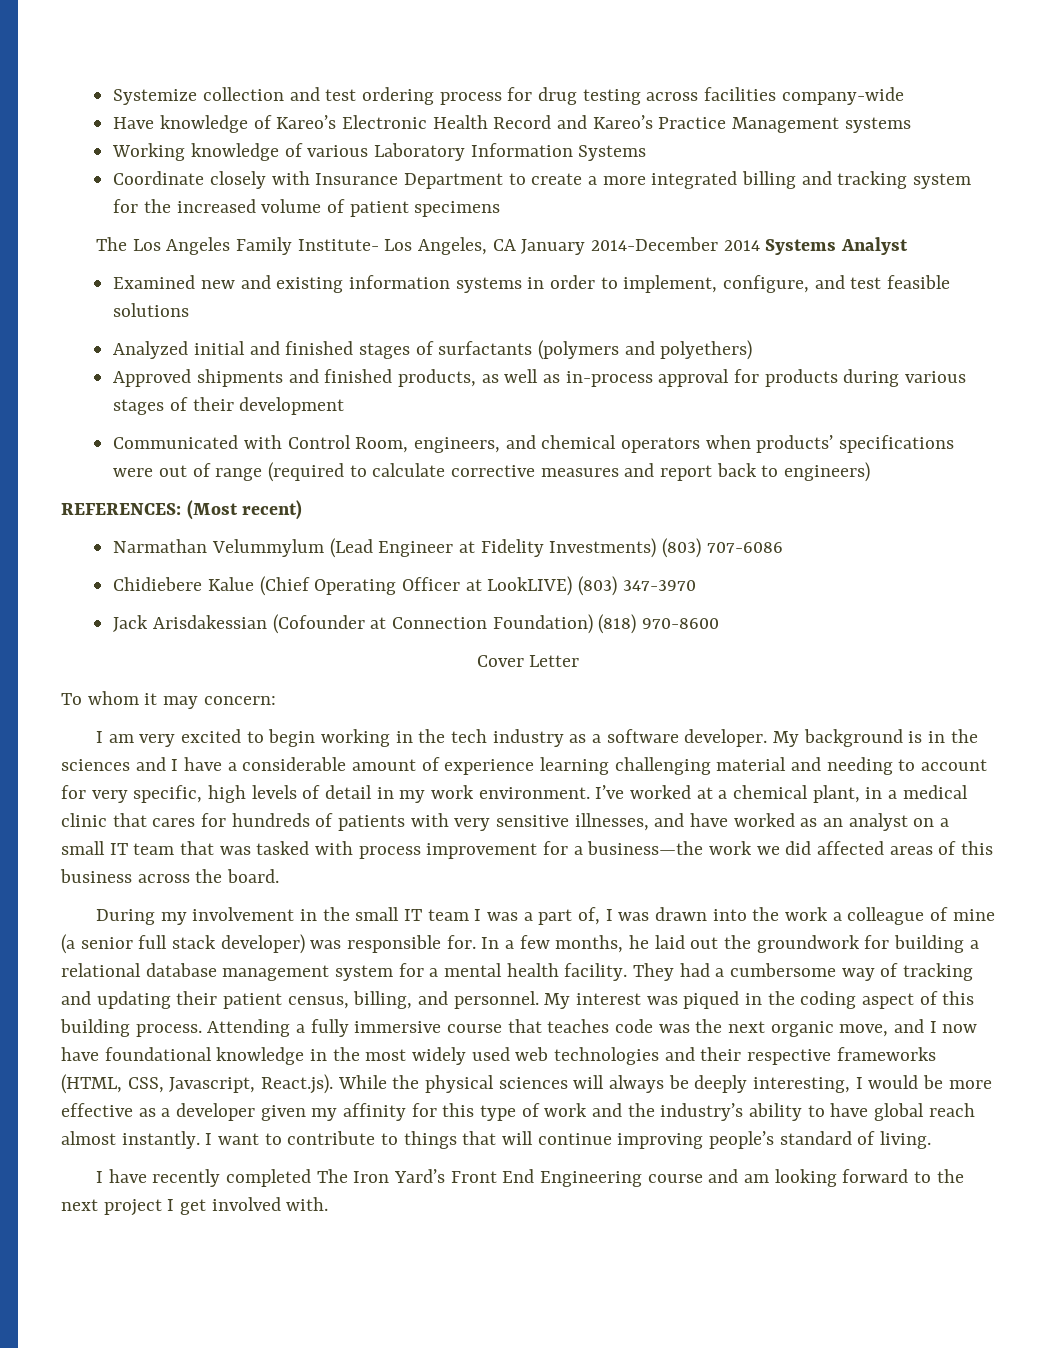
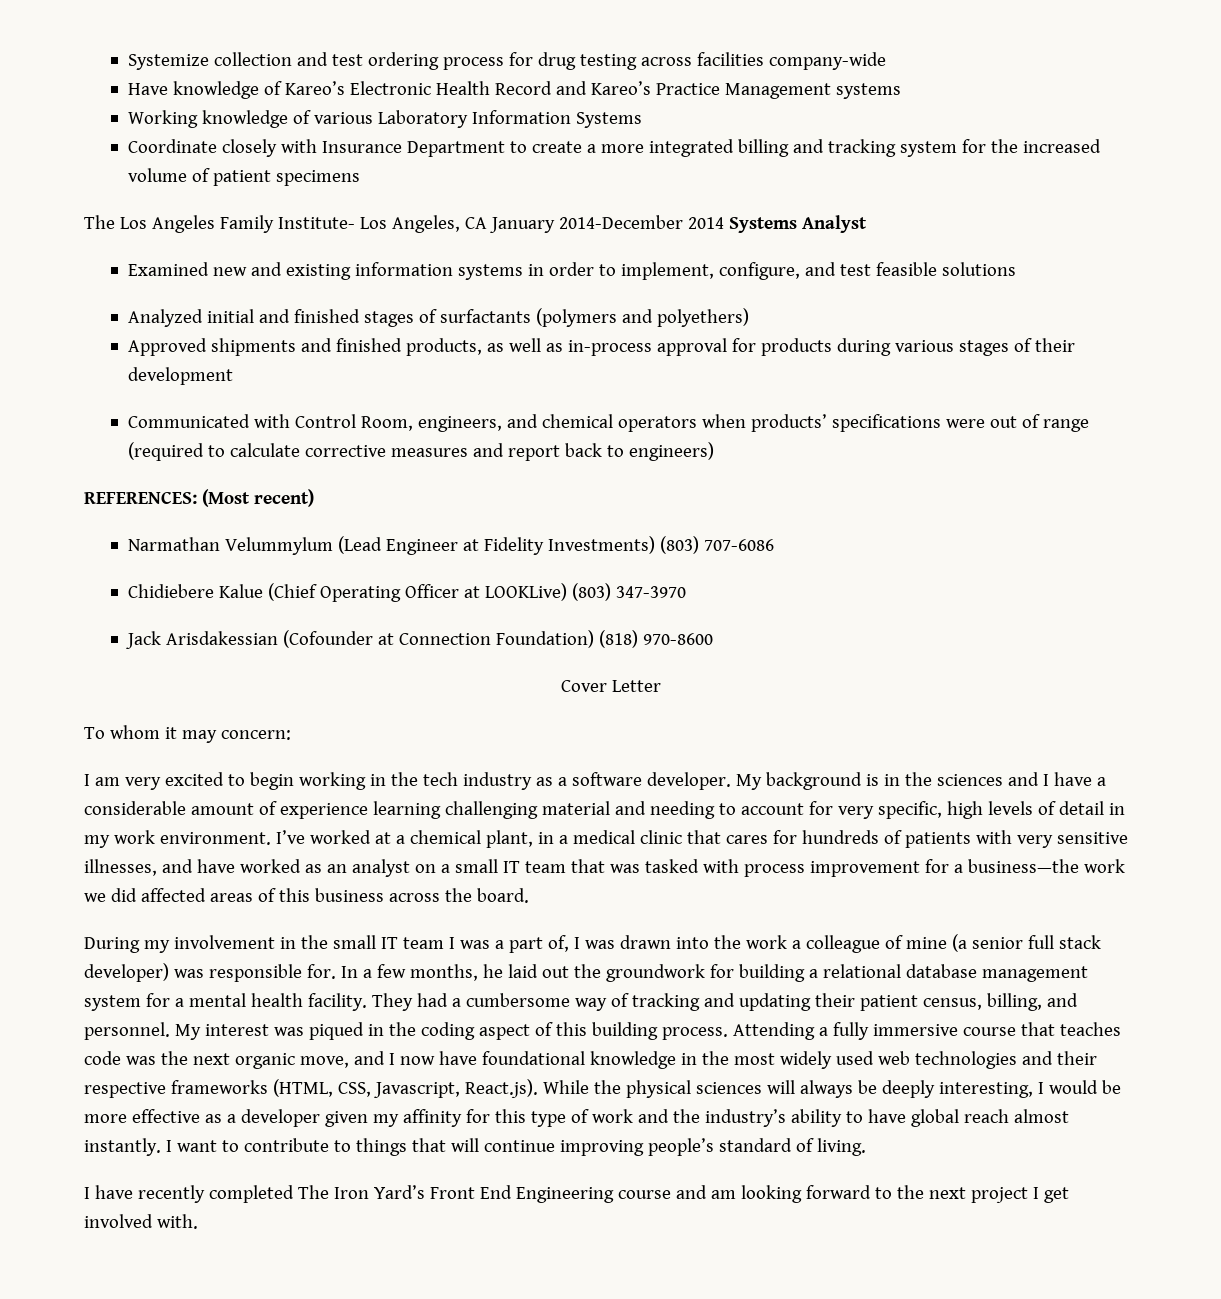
[487,576,573,596] LookLIVE) -> [484,583,567,601] LOOKLive)

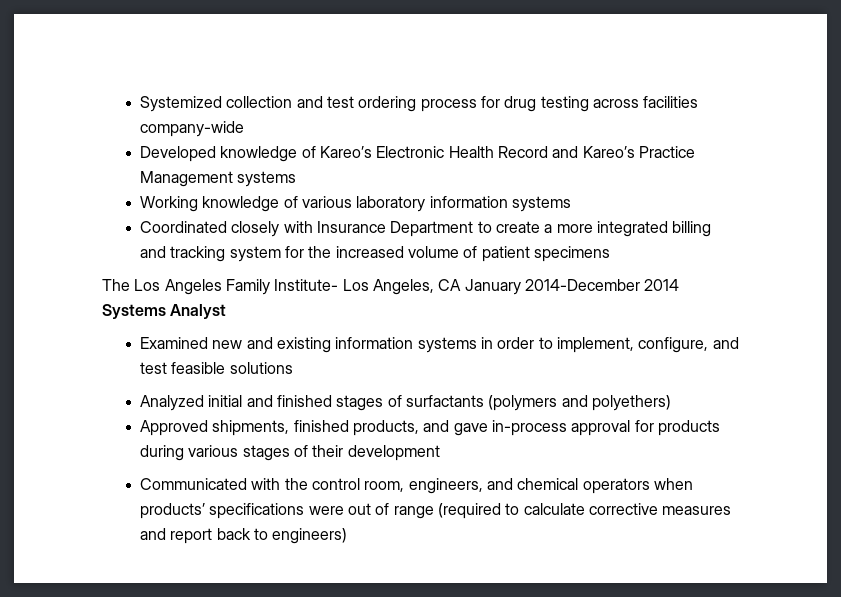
[127,54,209,70] Systemize -> [140,96,223,112] Systemized
[127,83,168,95] Have -> [140,146,217,162] Developed
[377,110,642,128] [127,139,217,153] Laboratory Information Systems // Coordinate -> [356,196,571,212] [140,221,228,233] laboratory information systems // Coordinated
[210,338,563,356] shipments and finished products, as well as -> [212,420,488,436] shipments, finished products, and gave
[294,414,413,431] Control Room, -> [284,478,405,492] the control room,
[84,489,314,507] [127,536,774,555] [127,583,686,602] [125,630,713,649] [561,680,661,692] [84,725,291,743] [84,772,1106,790] [84,801,1125,819] [84,830,1128,848] [84,859,1125,877] [84,888,529,903] [84,934,1101,953] [84,963,1088,982] [84,993,1078,1011] [84,1022,1121,1040] [84,1051,1097,1069] [84,1079,1121,1098] [84,1109,1069,1127] [84,1138,866,1156] [84,1185,1069,1203] [84,1214,198,1229] // REFERENCES: (Most recent) // Narmathan Velummylum (Lead Engineer at Fidelity Investments) (803) 707-6086 // Chidiebere Kalue (Chief Operating Officer at LOOKLive) (803) 347-3970 // Jack Arisdakessian (Cofounder at Connection Foundation) (818) 970-8600 // Cover Letter // To whom it may concern: // I am very excited to begin working in the tech industry as a software developer. My background is in the sciences and I have a considerable amount of experience learning challenging material and needing to account for very specific, high levels of detail in my work environment. I’ve worked at a chemical plant, in a medical clinic that cares for hundreds of patients with very sensitive illnesses, and have worked as an analyst on a small IT team that was tasked with process improvement for a business—the work we did affected areas of this business across the board. // During my involvement in the small IT team I was a part of, I was drawn into the work a colleague of mine (a senior full stack developer) was responsible for. In a few months, he laid out the groundwork for building a relational database management system for a mental health facility. They had a cumbersome way of tracking and updating their patient census, billing, and personnel. My interest was piqued in the coding aspect of this building process. Attending a fully immersive course that teaches code was the next organic move, and I now have foundational knowledge in the most widely used web technologies and their respective frameworks (HTML, CSS, Javascript, React.js). While the physical sciences will always be deeply interesting, I would be more effective as a developer given my affinity for this type of work and the industry’s ability to have global reach almost instantly. I want to contribute to things that will continue improving people’s standard of living. // I have recently completed The Iron Yard’s Front End Engineering course and am looking forward to the next project I get involved with. -> (348, 536) none

